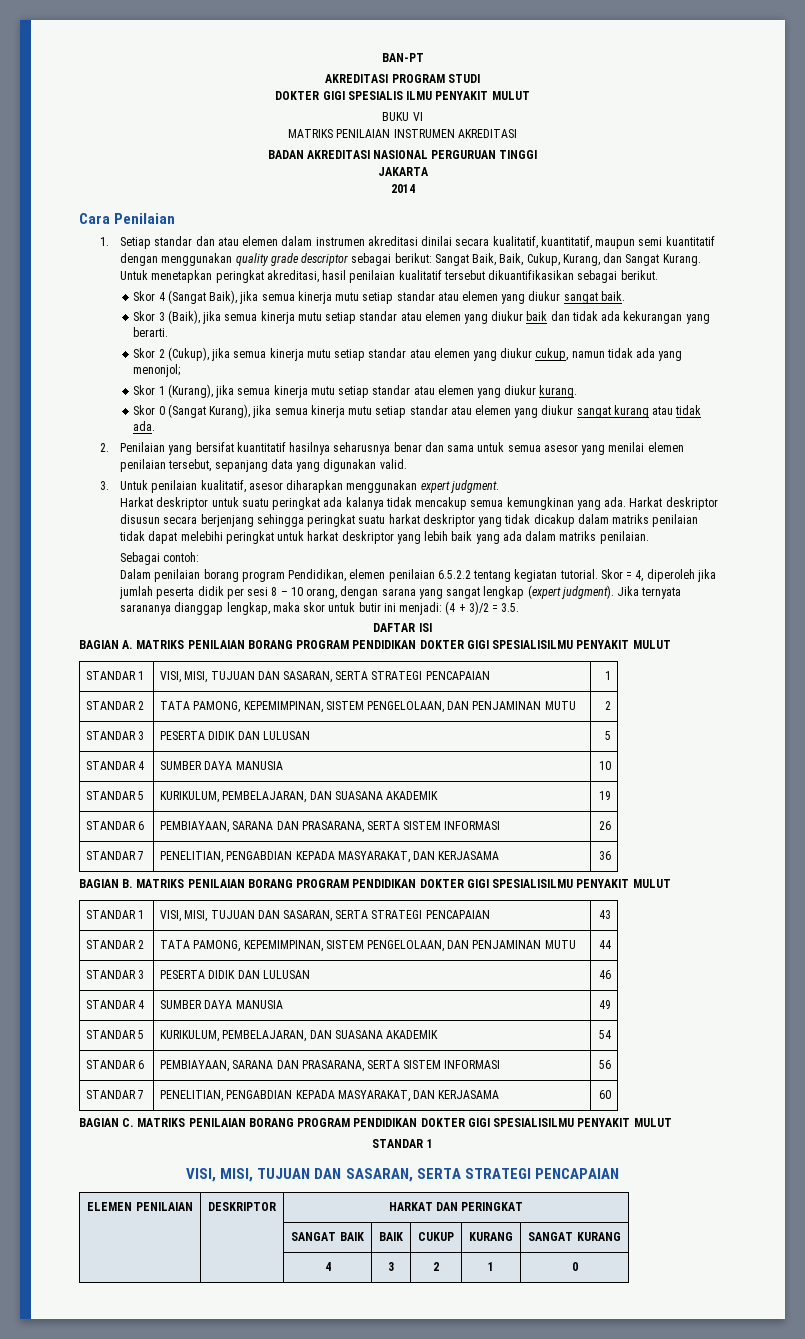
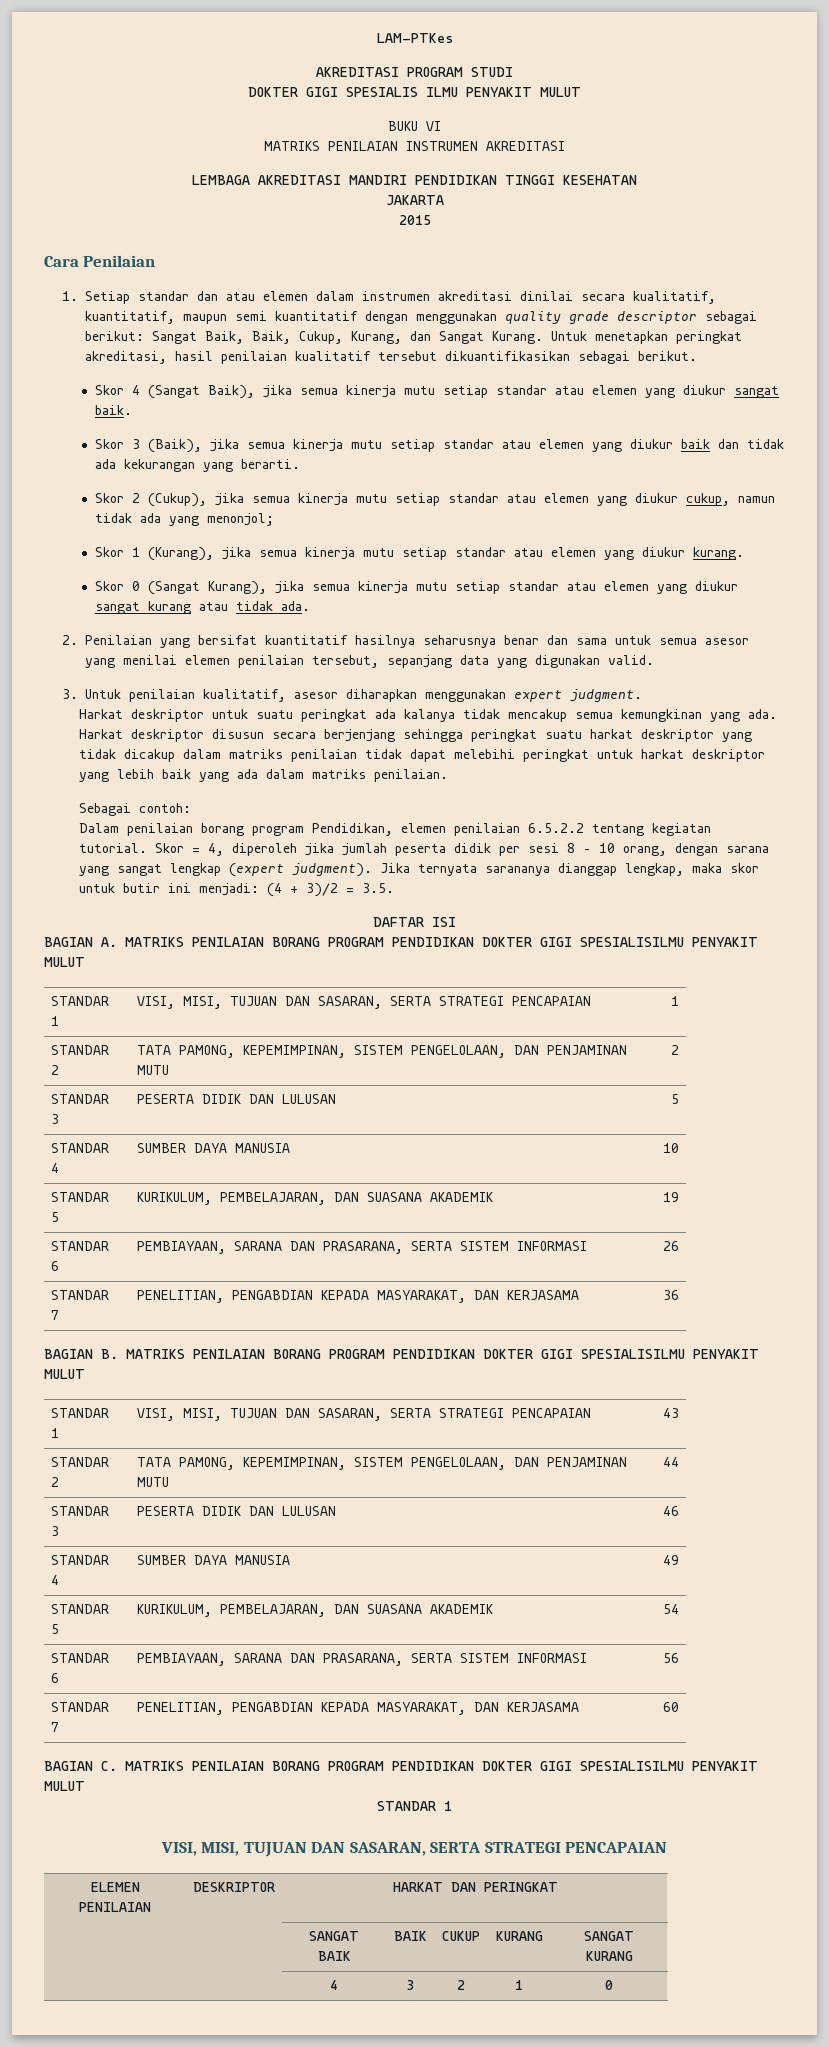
[381,53,424,62] BAN-PT -> [376,33,453,43] LAM-PTKes
[267,150,497,159] BADAN AKREDITASI NASIONAL PERGURUAN -> [192,175,497,185] LEMBAGA AKREDITASI MANDIRI PENDIDIKAN
(538, 154) none -> [563,175,637,185] KESEHATAN
[390,184,415,193] 2014 -> [398,215,431,225] 2015

